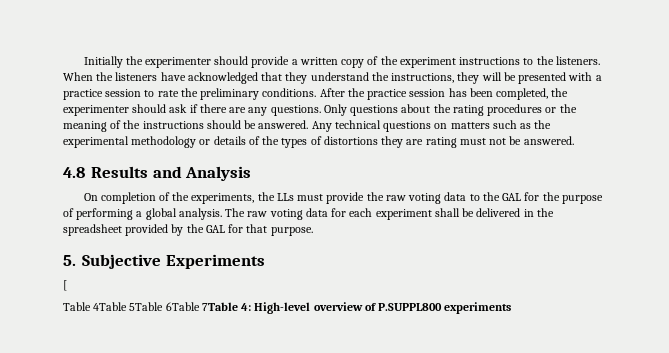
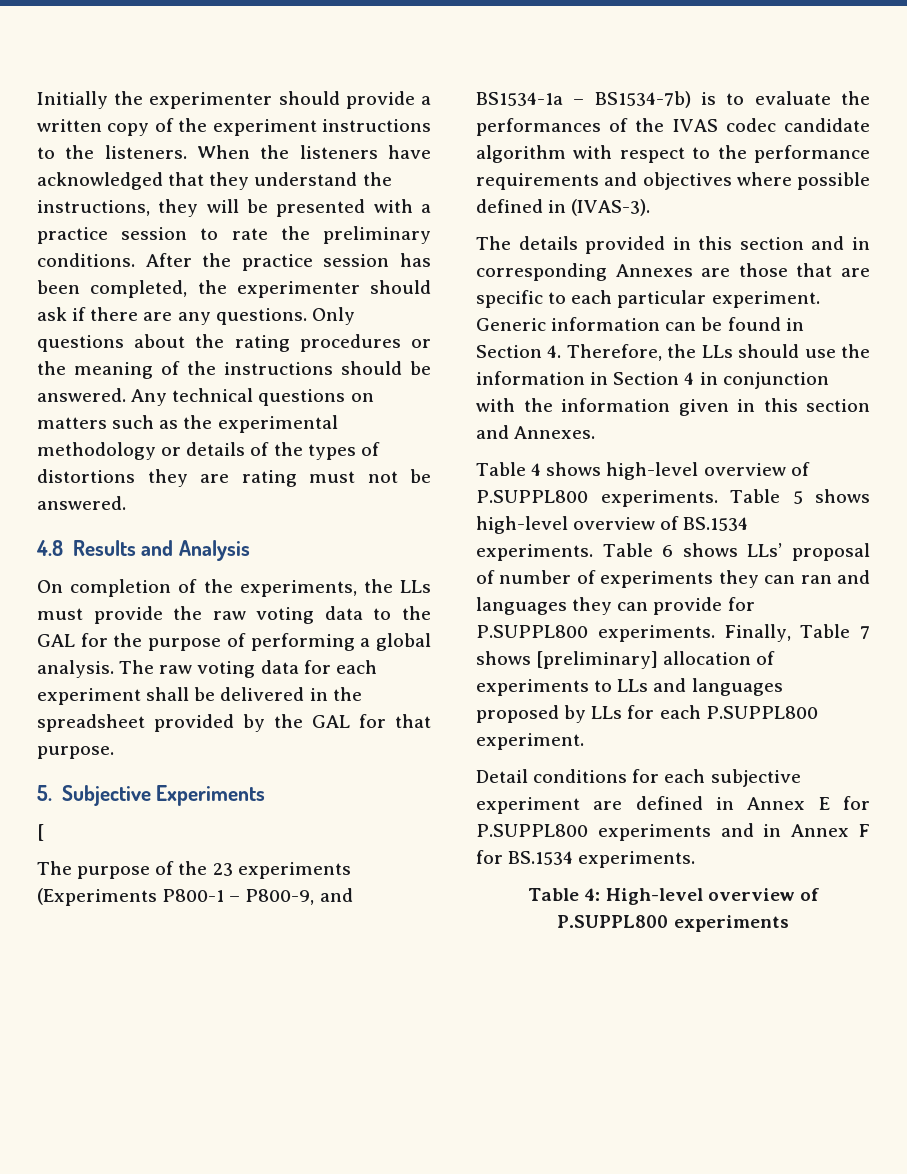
[63,302,238,311] Table 4Table 5Table 6Table 7Table -> [37,861,351,879] [37,888,353,906] [476,91,870,108] [476,118,870,136] [476,145,870,163] [476,172,870,190] [476,199,651,216] [476,236,870,254] [476,263,870,281] [476,290,820,308] [476,317,804,331] [476,344,870,361] [476,371,829,389] [476,398,870,416] [476,425,596,439] [476,462,810,480] [476,489,870,507] [476,516,749,534] [476,543,870,561] [476,570,870,588] [476,597,755,615] [476,624,870,642] [476,651,776,669] [476,678,783,696] [476,705,818,723] [476,733,584,750] [476,769,801,787] [476,796,870,814] [476,823,871,841] [476,850,696,868] [528,888,580,901] The purpose of the 23 experiments (Experiments P800-1 – P800-9, and BS1534-1a – BS1534-7b) is to evaluate the performances of the IVAS codec candidate algorithm with respect to the performance requirements and objectives where possible defined in (IVAS-3). // The details provided in this section and in corresponding Annexes are those that are specific to each particular experiment. Generic information can be found in Section 4. Therefore, the LLs should use the information in Section 4 in conjunction with the information given in this section and Annexes. // Table 4 shows high-level overview of P.SUPPL800 experiments. Table 5 shows high-level overview of BS.1534 experiments. Table 6 shows LLs’ proposal of number of experiments they can ran and languages they can provide for P.SUPPL800 experiments. Finally, Table 7 shows [preliminary] allocation of experiments to LLs and languages proposed by LLs for each P.SUPPL800 experiment. // Detail conditions for each subjective experiment are defined in Annex E for P.SUPPL800 experiments and in Annex F for BS.1534 experiments. // Table

